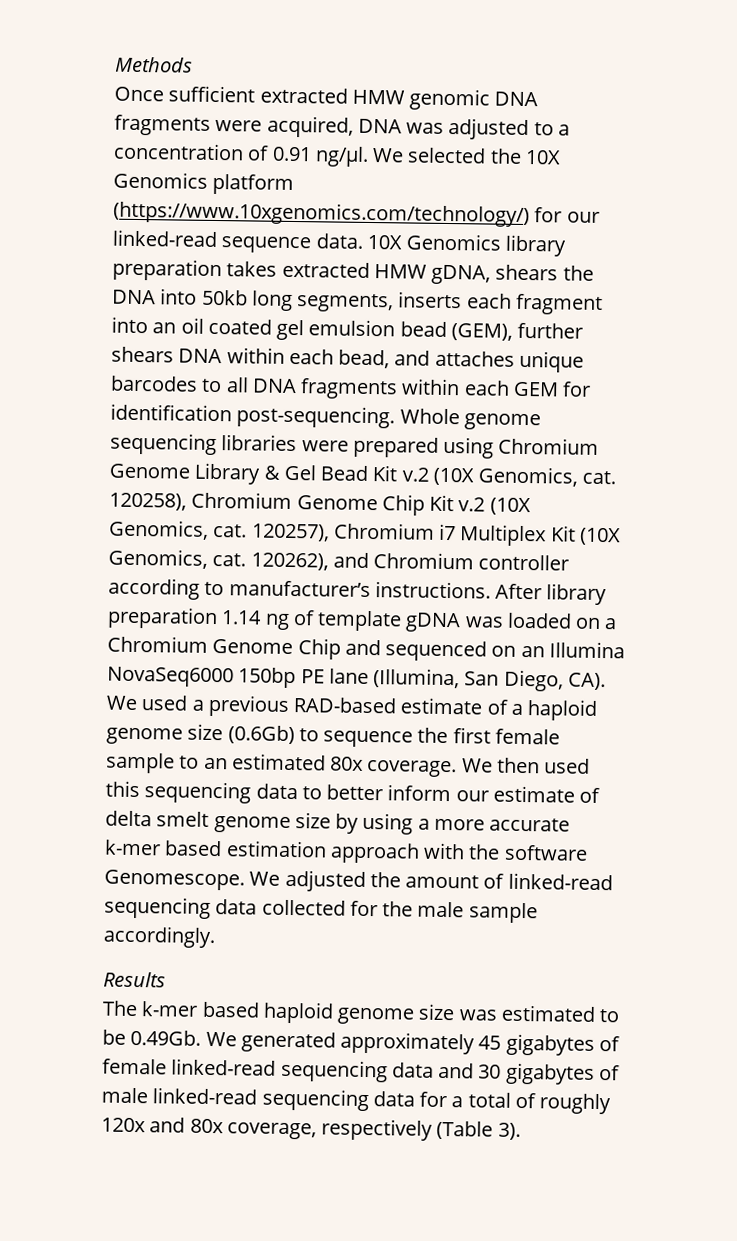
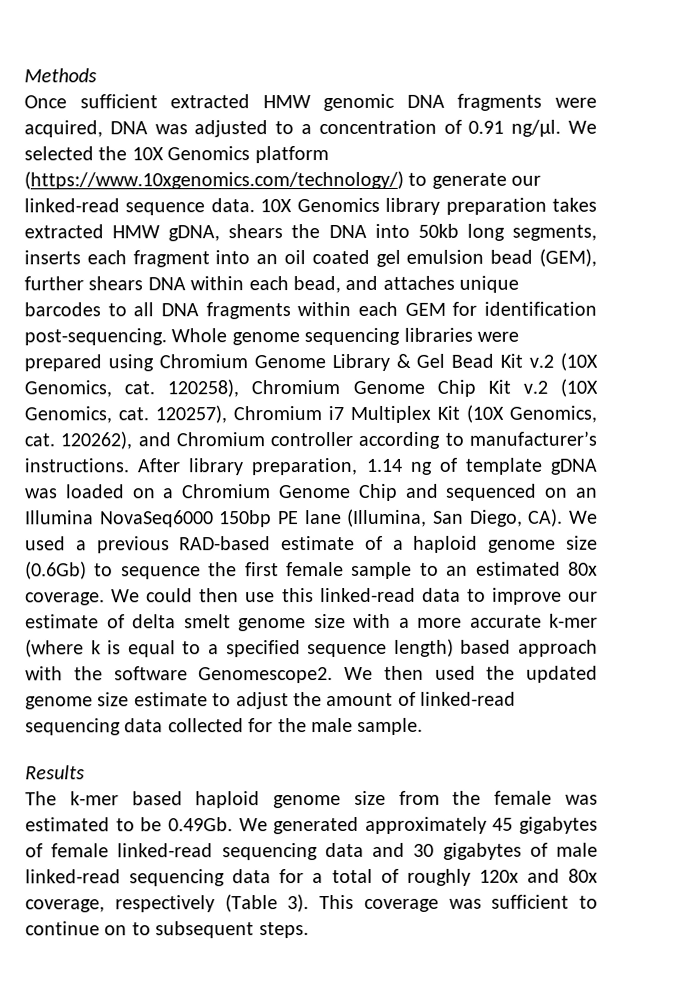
[534,207,563,223] for -> [408,172,507,189] to generate
[107,606,218,630] preparation -> [251,457,358,476] preparation,
[496,757,591,774] [105,780,452,804] then used this sequencing data to better inform -> [146,587,562,605] could then use this linked-read data to improve
[335,812,414,835] by using -> [353,613,391,628] with
[164,840,588,864] [104,869,366,892] based estimation approach with the software Genomescope. We adjusted -> [25,638,598,658] [25,665,598,684] [25,692,289,710] (where k is equal to a specified sequence length) based approach with the software Genomescope2. We then used the updated genome size estimate to adjust
[468,902,538,924] [103,925,216,949] sample accordingly. -> [357,717,424,735] sample.
(456, 1012) none -> [398,790,553,805] from the female
(521, 1131) none -> [319,894,598,912] [25,921,309,939] This coverage was sufficient to continue on to subsequent steps.

